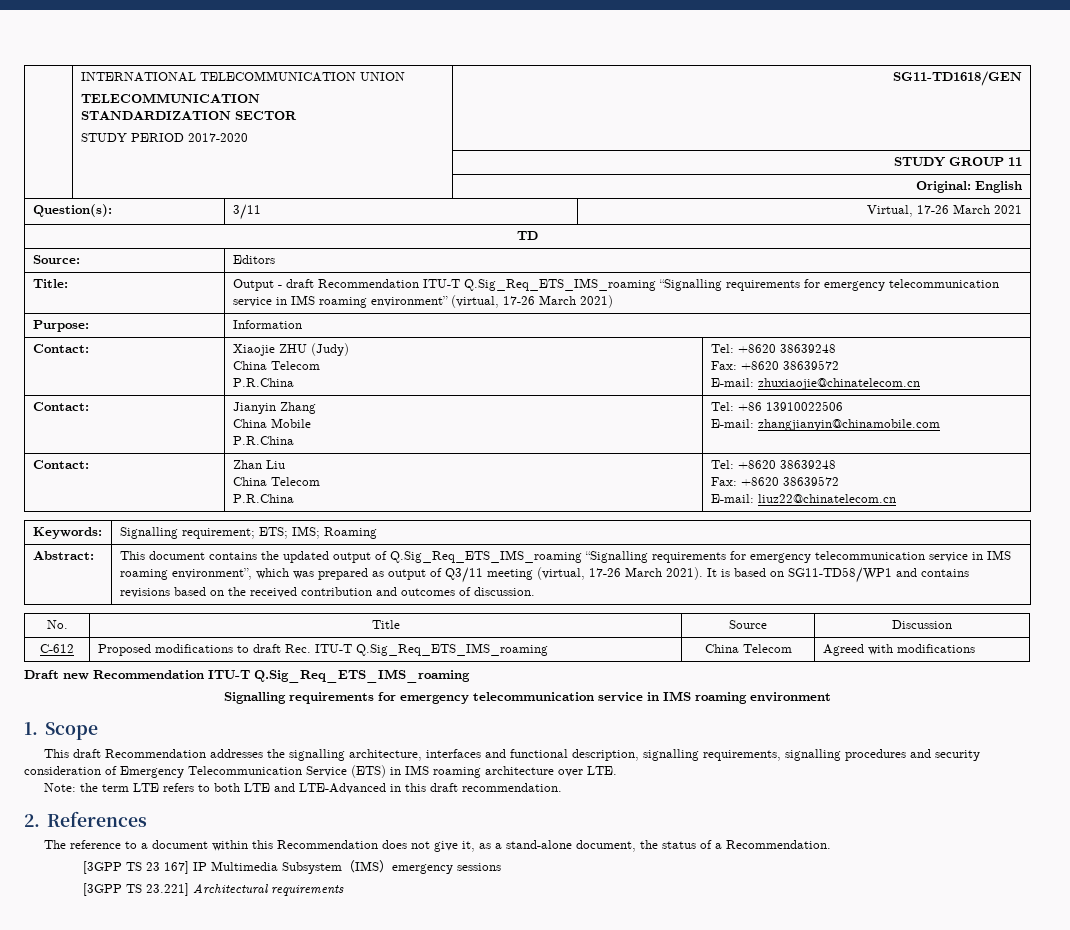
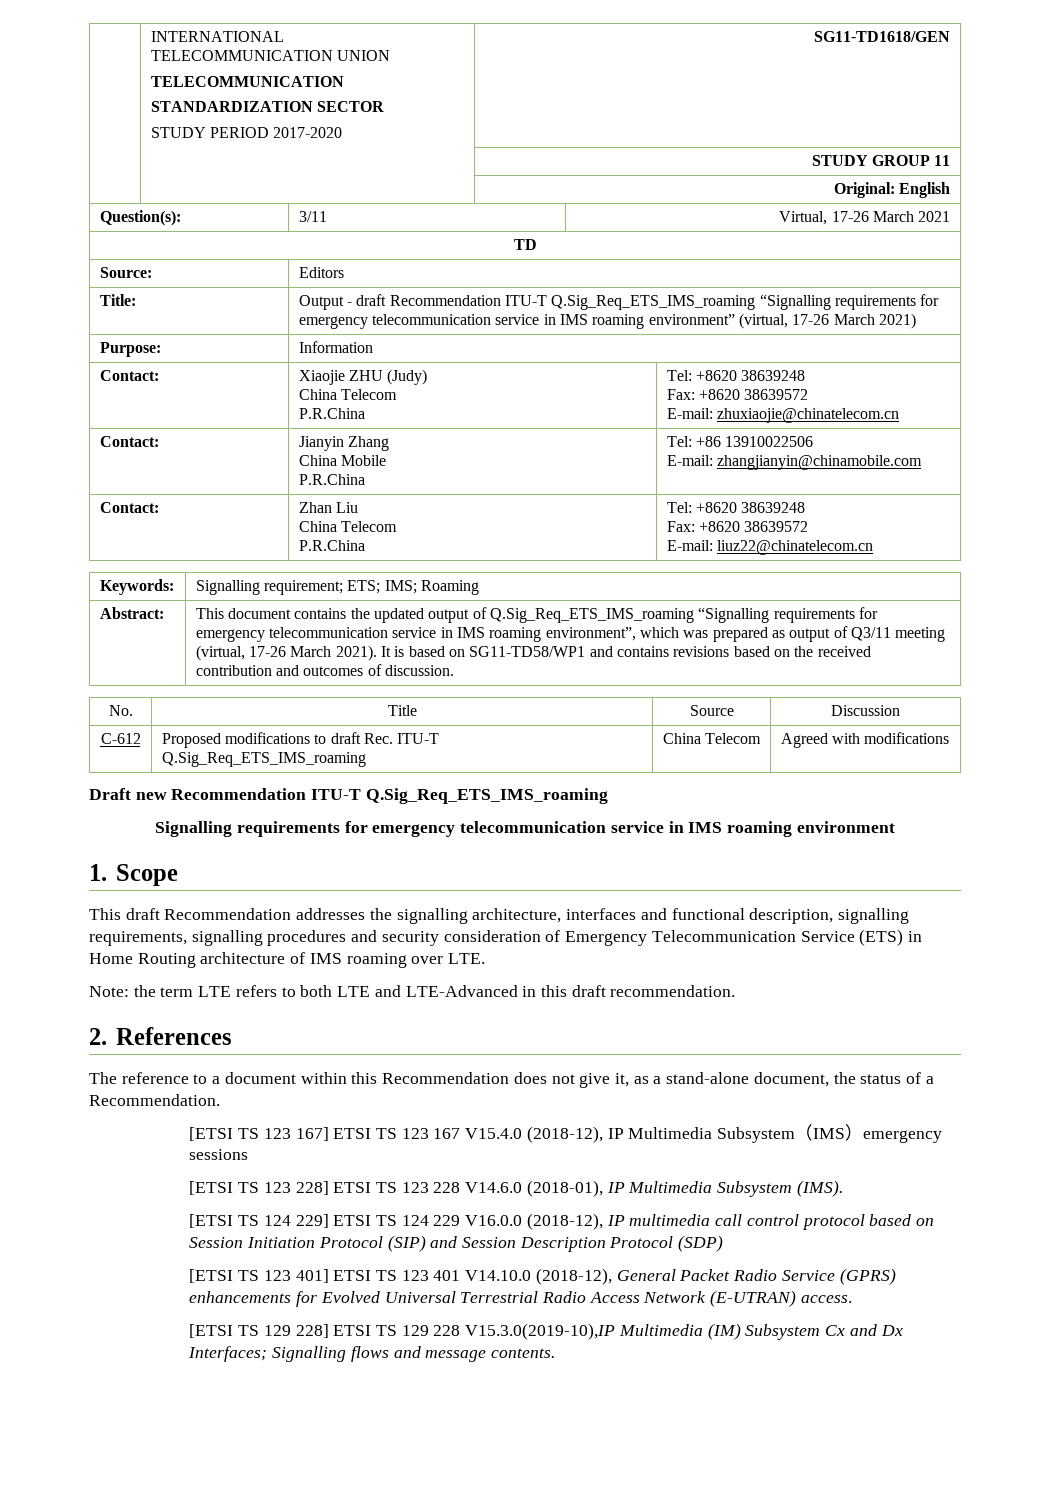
[405,765,554,778] IMS roaming architecture -> [89,952,407,968] Home Routing architecture of IMS roaming
[83,861,190,874] [3GPP TS 23 167] -> [189,1126,603,1143] [ETSI TS 123 167] ETSI TS 123 167 V15.4.0 (2018-12),
[83,883,345,896] [3GPP TS 23.221] Architectural requirements -> [189,1180,843,1197] [189,1213,934,1230] [189,1235,724,1252] [189,1268,896,1285] [189,1290,852,1307] [189,1323,903,1340] [188,1346,556,1362] [ETSI TS 123 228] ETSI TS 123 228 V14.6.0 (2018-01), IP Multimedia Subsystem (IMS). // [ETSI TS 124 229] ETSI TS 124 229 V16.0.0 (2018-12), IP multimedia call control protocol based on Session Initiation Protocol (SIP) and Session Description Protocol (SDP) // [ETSI TS 123 401] ETSI TS 123 401 V14.10.0 (2018-12), General Packet Radio Service (GPRS) enhancements for Evolved Universal Terrestrial Radio Access Network (E-UTRAN) access. // [ETSI TS 129 228] ETSI TS 129 228 V15.3.0(2019-10),IP Multimedia (IM) Subsystem Cx and Dx Interfaces; Signalling flows and message contents.

